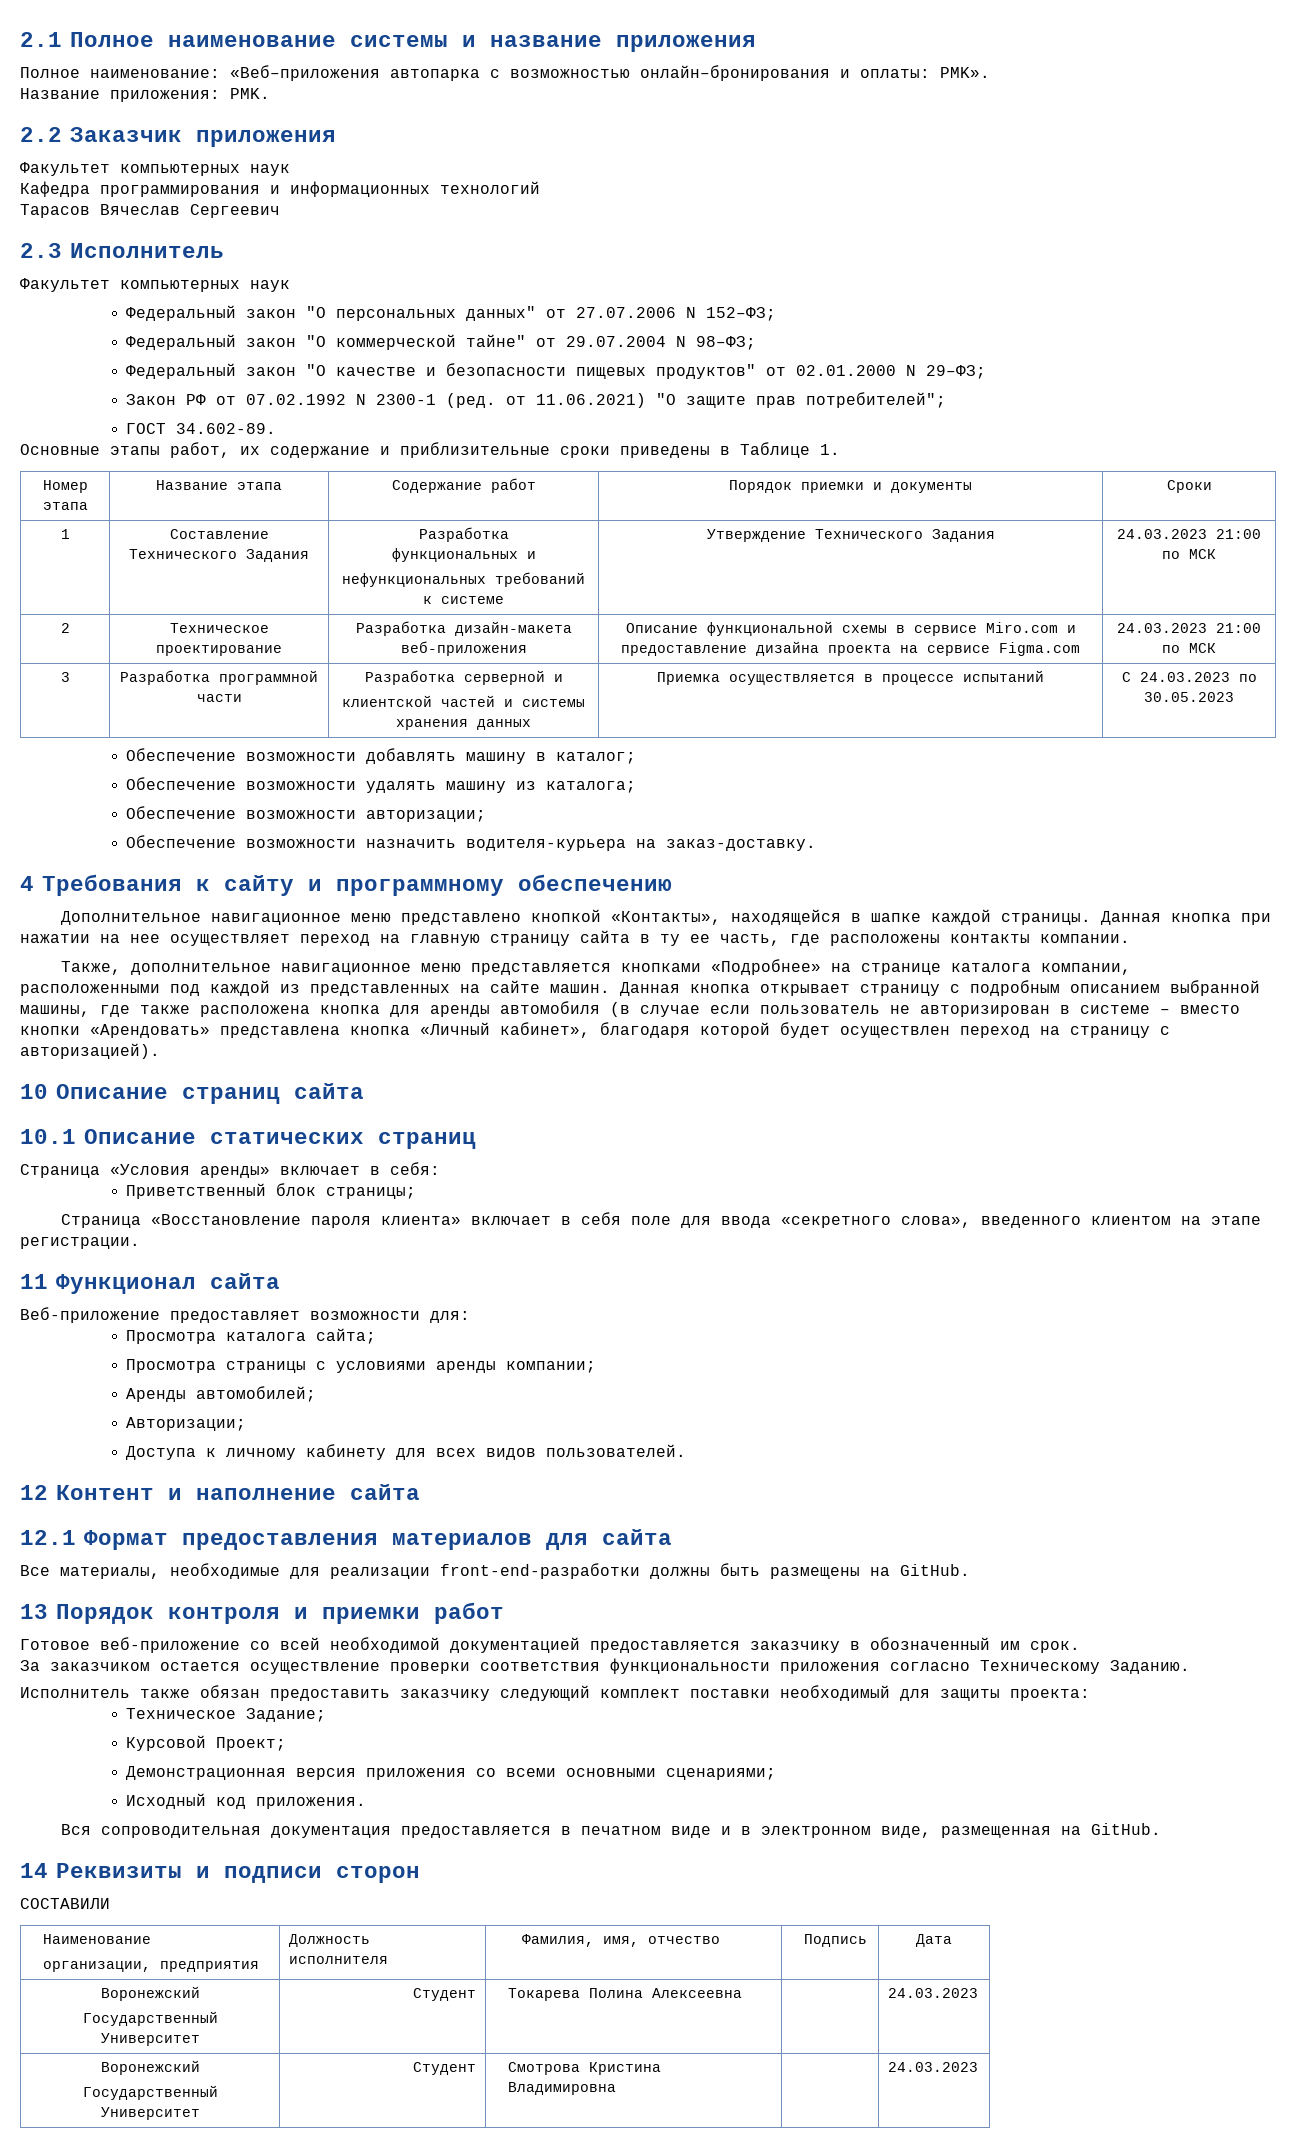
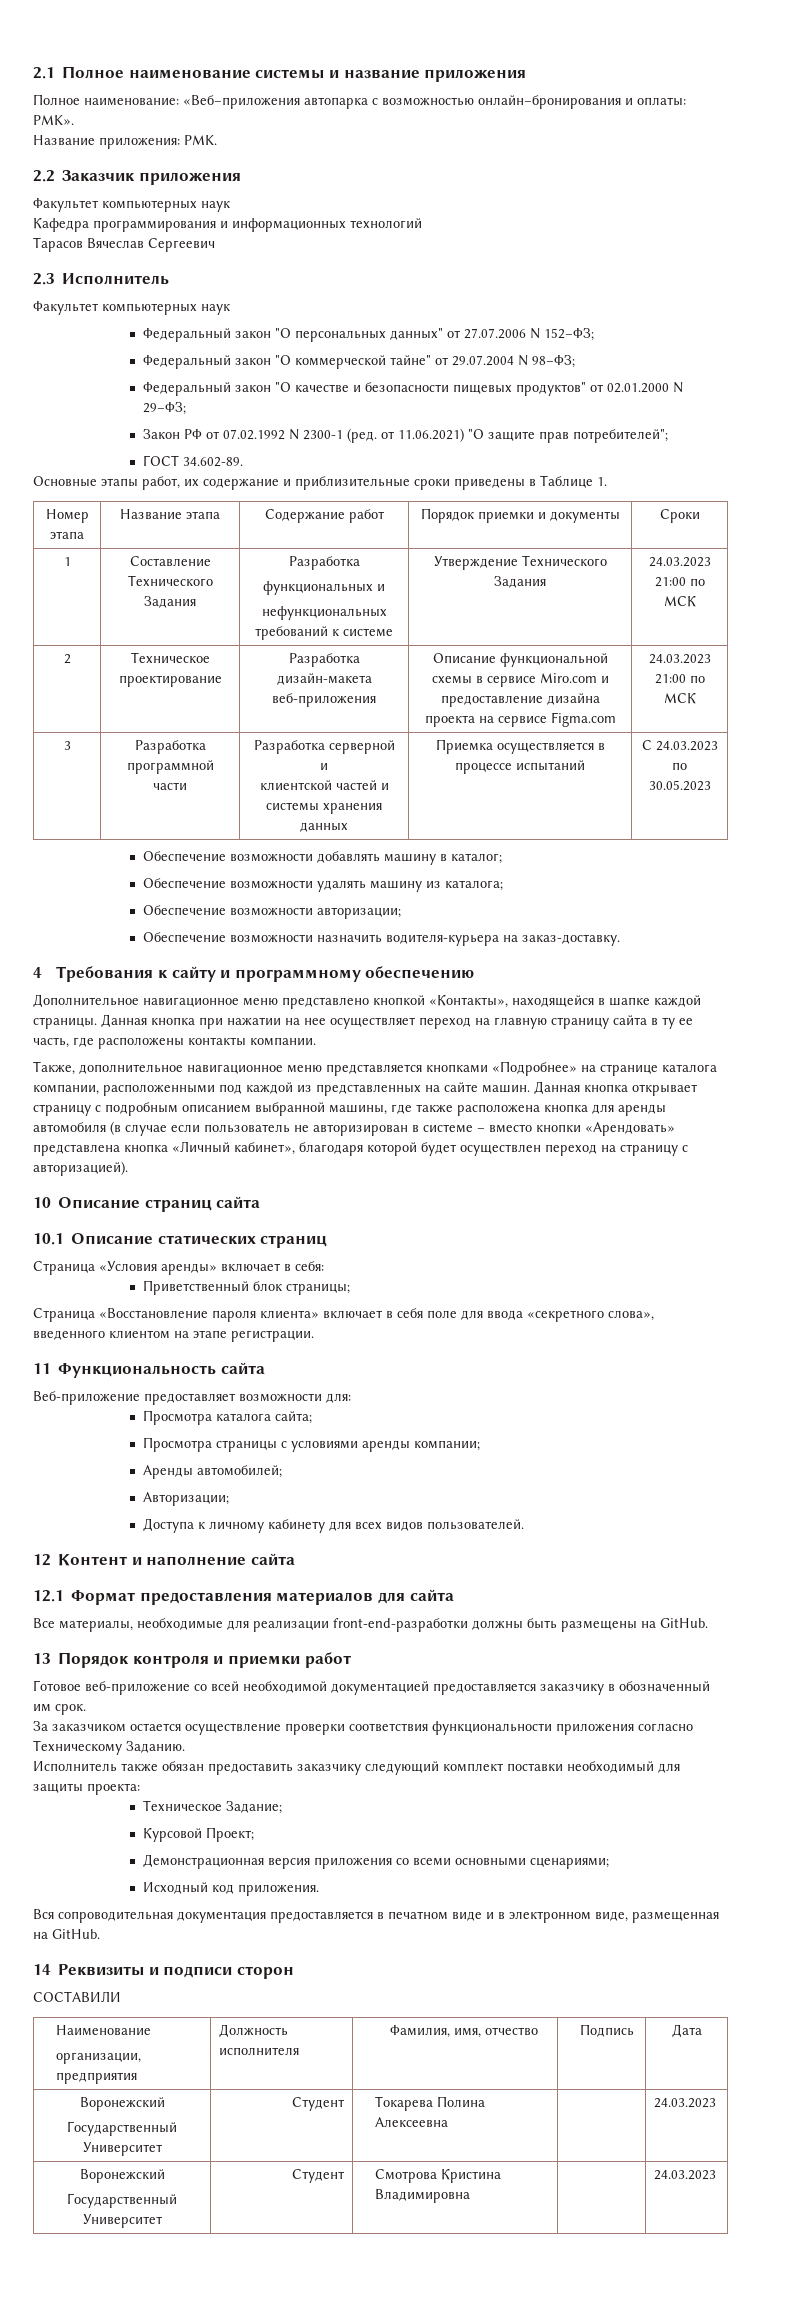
[56,1274,196,1294] Функционал -> [58,1363,217,1378] Функциональность

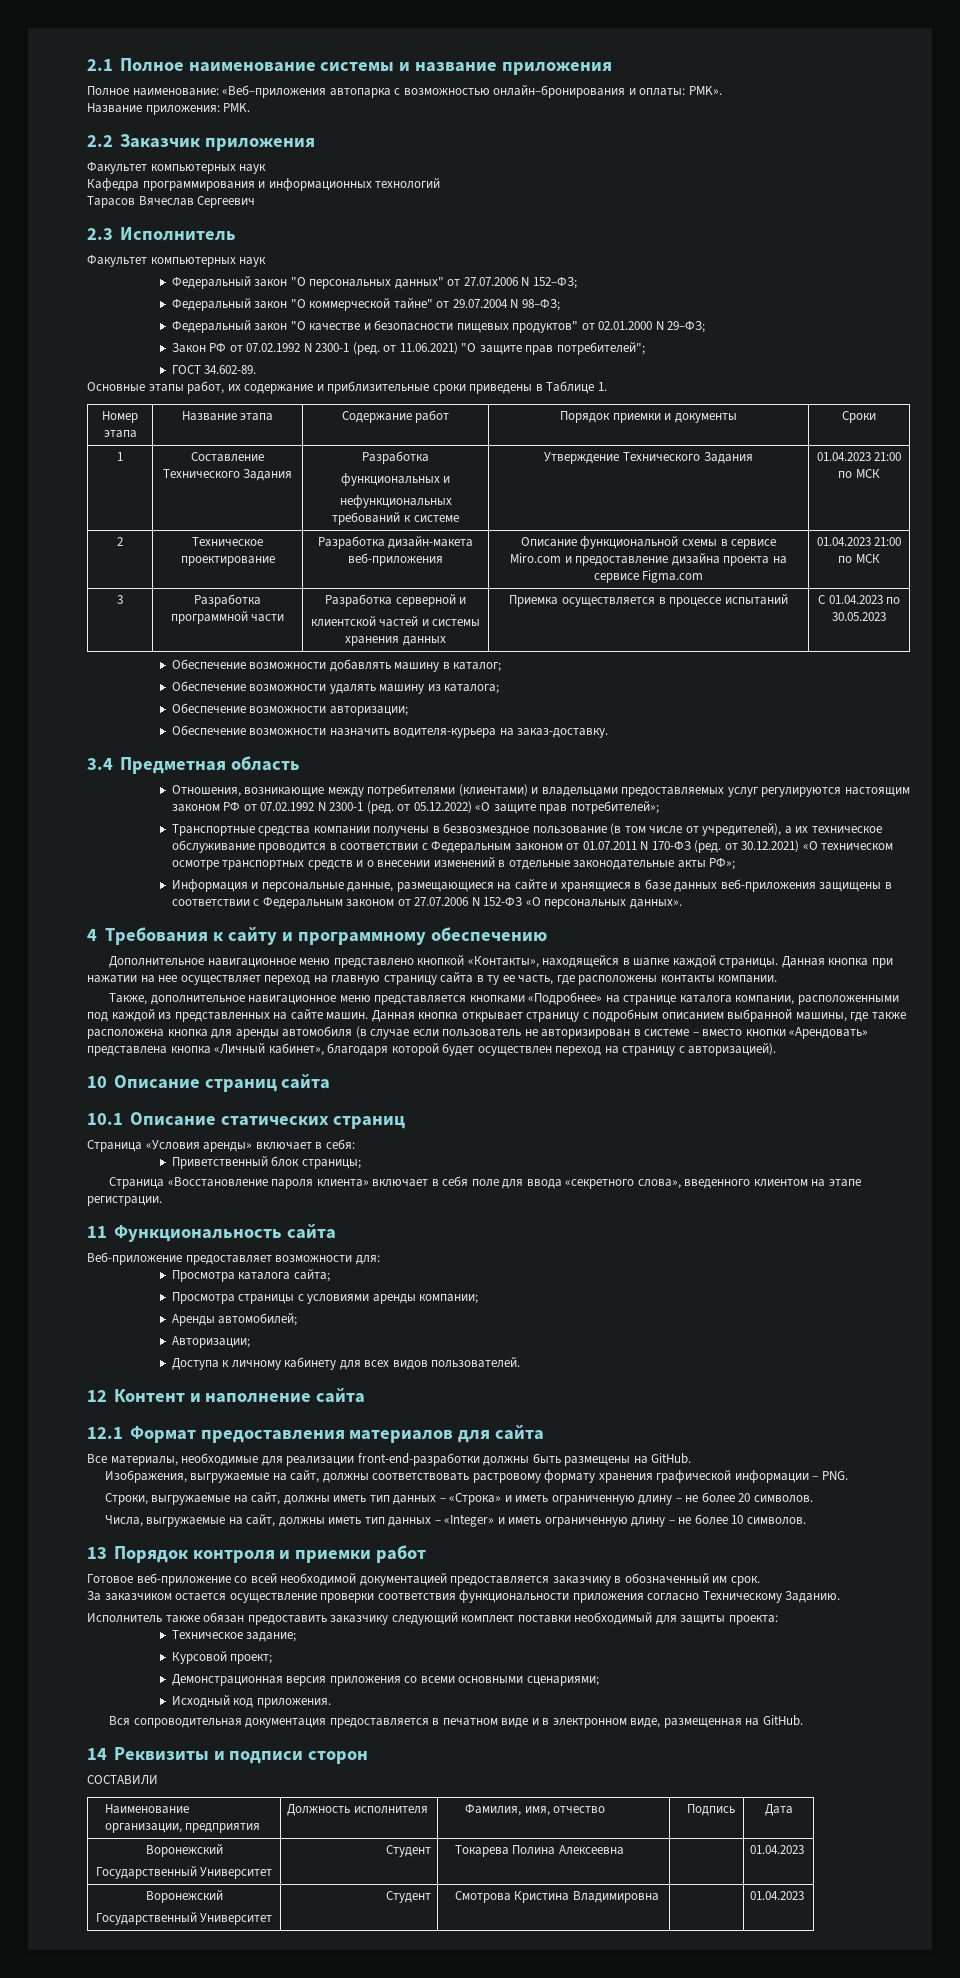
[648,557,711,567] 24.03.2023 -> [816,452,871,461] 01.04.2023
[648,654,711,664] 24.03.2023 -> [816,537,871,546] 01.04.2023
[655,741,718,751] 24.03.2023 -> [828,595,883,604] 01.04.2023
(620, 940) none -> [87,756,300,774] [171,784,910,797] [171,801,659,814] [171,823,882,836] [171,840,894,853] [171,857,736,870] [171,879,892,892] [171,897,682,909] // 3.4 Предметная область // Отношения, возникающие между потребителями (клиентами) и владельцами предоставляемых услуг регулируются настоящим законом РФ от 07.02.1992 N 2300-1 (ред. от 05.12.2022) «О защите прав потребителей»; // Транспортные средства компании получены в безвозмездное пользование (в том числе от учредителей), а их техническое обслуживание проводится в соответствии с Федеральным законом от 01.07.2011 N 170-ФЗ (ред. от 30.12.2021) «О техническом осмотре транспортных средств и о внесении изменений в отдельные законодательные акты РФ»; // Информация и персональные данные, размещающиеся на сайте и хранящиеся в базе данных веб-приложения защищены в соответствии с Федеральным законом от 27.07.2006 N 152-ФЗ «О персональных данных».
(708, 1623) none -> [104,1470,848,1483] [104,1492,813,1505] [104,1514,806,1527] // Изображения, выгружаемые на сайт, должны соответствовать растровому формату хранения графической информации – PNG. // Строки, выгружаемые на сайт, должны иметь тип данных – «Строка» и иметь ограниченную длину – не более 20 символов. // Числа, выгружаемые на сайт, должны иметь тип данных – «Integer» и иметь ограниченную длину – не более 10 символов.
[225,1801,282,1814] Задание; -> [246,1632,297,1642] задание;
[205,1827,254,1842] Проект; -> [230,1654,273,1664] проект;
[654,2098,717,2108] 24.03.2023 -> [750,1845,805,1854] 01.04.2023
[654,2170,717,2180] 24.03.2023 -> [750,1891,805,1900] 01.04.2023

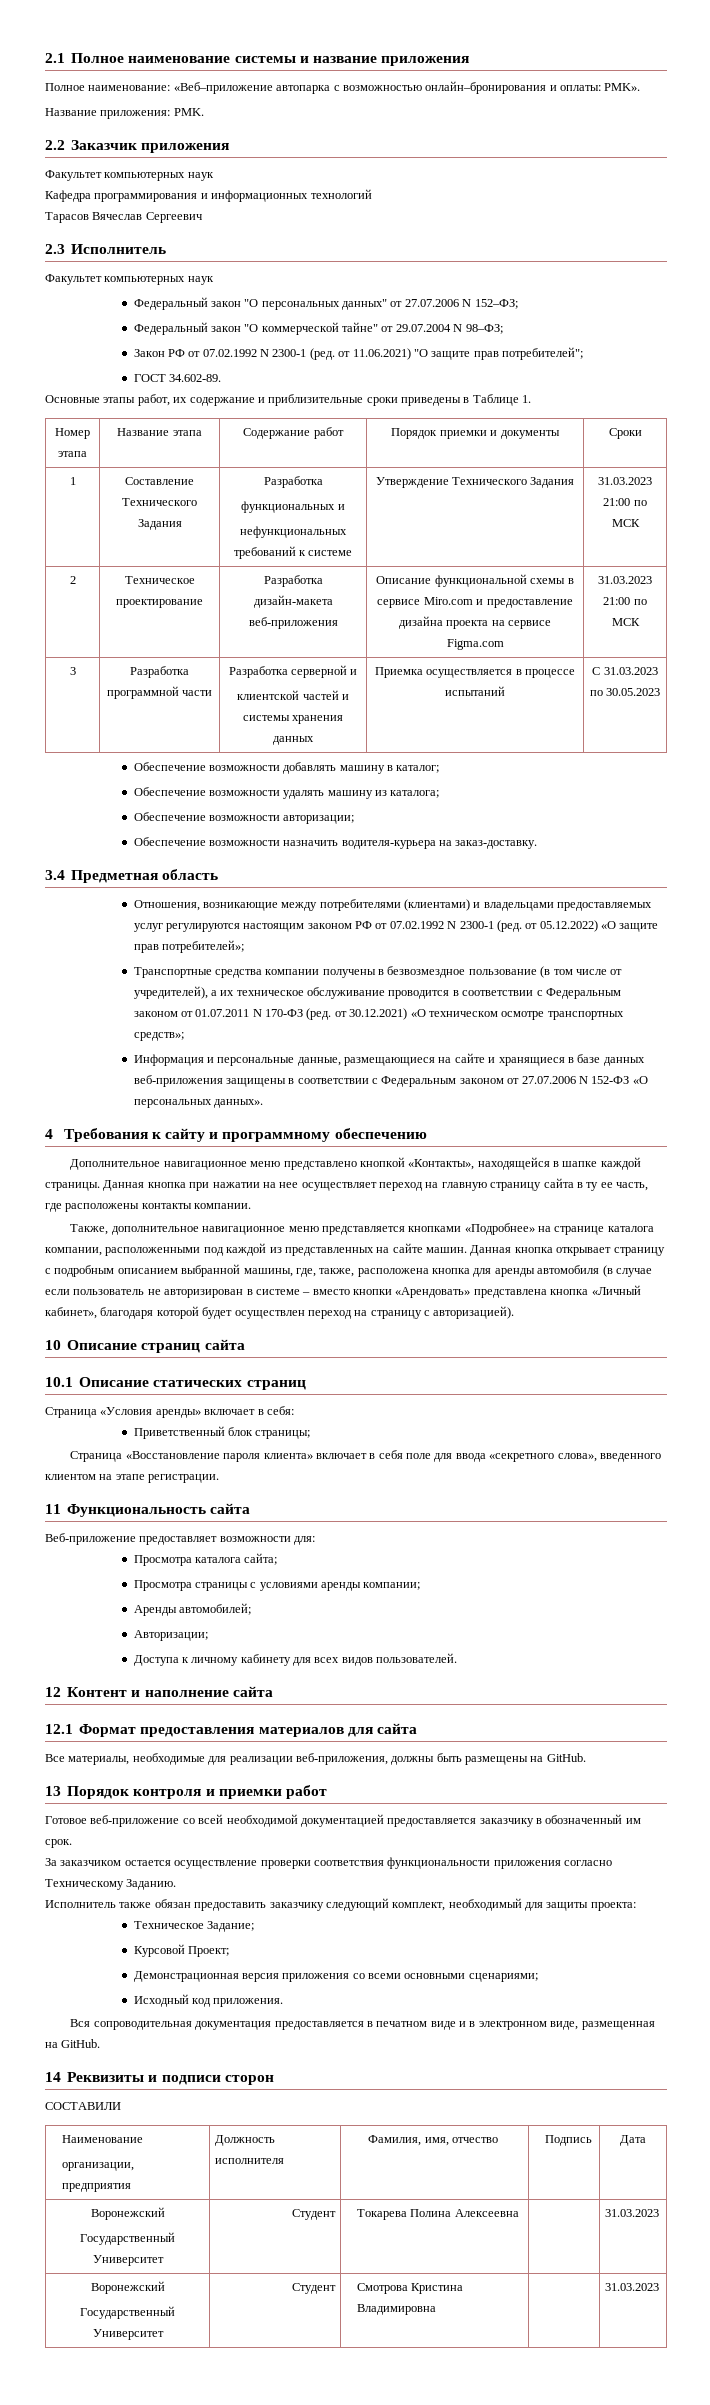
[222,85,327,98] «Веб–приложения -> [173,82,273,94] «Веб–приложение
[171,320,706,333] // Федеральный закон "О качестве и безопасности пищевых продуктов" от 02.01.2000 N 29–ФЗ; -> (503, 329) none
[816,452,871,461] 01.04.2023 -> [598,477,652,485] 31.03.2023
[816,537,871,546] 01.04.2023 -> [598,576,652,584] 31.03.2023
[828,595,883,604] 01.04.2023 -> [603,667,658,675] 31.03.2023
[307,857,736,870] средств и о внесении изменений в отдельные законодательные акты РФ»; -> [133,1032,184,1041] средств»;
[850,1012,906,1022] где также -> [295,1268,355,1277] где, также,
[357,1453,480,1466] front-end-разработки -> [295,1753,388,1765] веб-приложения,
[104,1470,848,1483] [104,1492,813,1505] [104,1514,806,1527] // Изображения, выгружаемые на сайт, должны соответствовать растровому формату хранения графической информации – PNG. // Строки, выгружаемые на сайт, должны иметь тип данных – «Строка» и иметь ограниченную длину – не более 20 символов. // Числа, выгружаемые на сайт, должны иметь тип данных – «Integer» и иметь ограниченную длину – не более 10 символов. -> (586, 1757) none
[461,1615,571,1623] комплект поставки -> [392,1902,446,1911] комплект,
[246,1632,297,1642] задание; -> [206,1921,254,1932] Задание;
[230,1654,273,1664] проект; -> [187,1946,229,1957] Проект;
[750,1845,805,1854] 01.04.2023 -> [604,2209,659,2217] 31.03.2023
[750,1891,805,1900] 01.04.2023 -> [604,2283,659,2291] 31.03.2023

